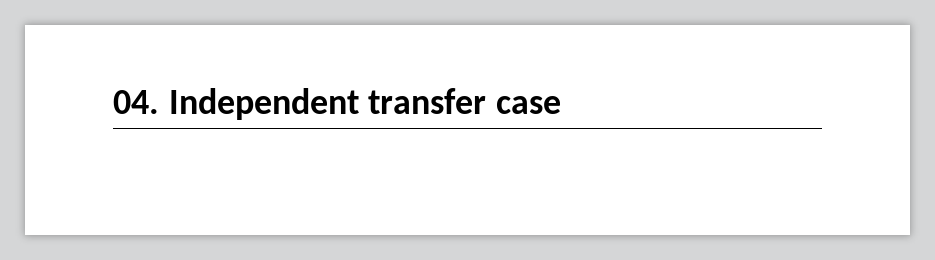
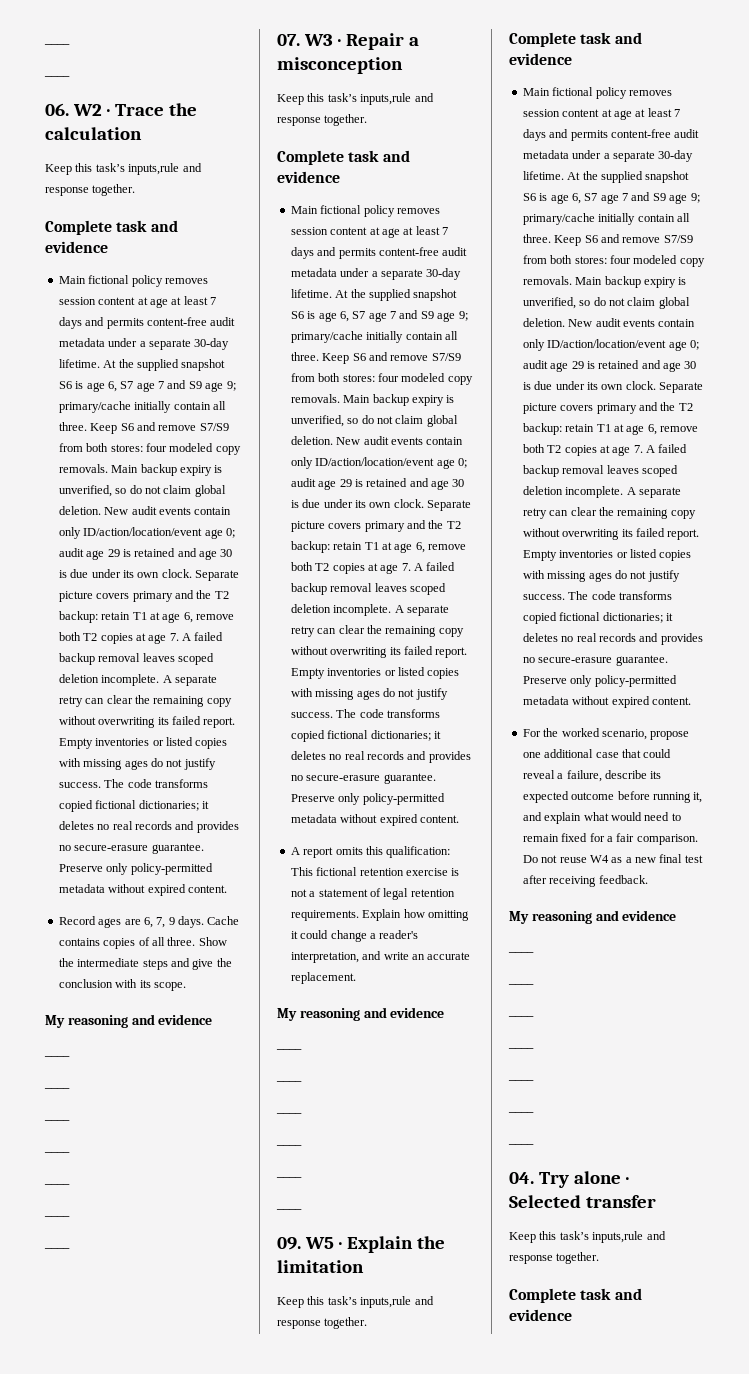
[113,88,562,120] 04. Independent transfer case -> [44,43,70,45] [44,75,70,77] [45,103,197,116] [45,127,142,140] [45,163,202,175] [45,184,136,196] [45,220,178,235] [45,241,108,253] [58,275,208,287] [58,296,216,308] [58,317,236,329] [58,338,230,350] [58,359,226,371] [58,380,236,392] [58,401,226,413] [58,422,229,434] [58,443,241,455] [58,464,223,476] [58,485,226,497] [58,506,232,515] [58,527,235,539] [58,548,233,560] [58,569,239,581] [58,590,229,602] [58,611,234,623] [58,632,224,644] [58,653,214,665] [58,674,217,686] [58,695,232,707] [58,716,236,728] [58,737,228,749] [58,758,216,770] [58,779,208,788] [58,800,209,812] [58,821,239,833] [58,843,204,854] [58,863,213,875] [58,884,227,896] [58,916,240,928] [58,937,227,949] [58,958,232,970] [58,979,186,991] [45,1014,213,1028] [44,1055,70,1057] [44,1087,70,1089] [44,1119,70,1121] [44,1151,70,1153] [44,1183,70,1185] [44,1215,70,1217] [44,1247,70,1249] [277,33,419,50] [277,57,403,74] [277,93,434,105] [277,114,368,126] [277,150,410,165] [277,171,340,183] [290,205,440,217] [290,226,448,238] [290,247,468,259] [290,268,462,280] [290,289,458,301] [290,310,468,322] [290,331,458,343] [290,352,461,364] [290,373,473,385] [290,394,455,406] [290,415,458,427] [290,436,464,445] [290,457,467,469] [290,478,465,490] [290,499,471,511] [290,520,461,532] [290,541,466,553] [290,562,456,574] [290,583,446,595] [290,604,449,616] [290,625,464,637] [290,646,468,658] [290,667,460,679] [290,688,448,700] [290,709,440,718] [290,730,441,742] [290,751,471,763] [290,773,436,784] [290,793,445,805] [290,814,459,826] [290,846,451,858] [290,867,460,876] [290,888,455,900] [290,909,469,921] [290,930,419,942] [290,951,471,963] [290,972,356,984] [277,1007,445,1021] [276,1048,302,1050] [276,1080,302,1082] [276,1112,302,1114] [276,1144,302,1146] [276,1176,302,1178] [276,1208,302,1210] [277,1236,445,1253] [277,1260,364,1273] [277,1296,434,1308] [277,1317,368,1329] [509,32,642,47] [509,53,572,65] [522,87,672,99] [522,108,680,120] [522,129,700,141] [522,150,694,162] [522,171,690,183] [522,192,700,204] [522,213,690,225] [522,234,693,246] [522,255,705,267] [522,276,687,288] [522,297,690,309] [522,318,696,327] [522,339,699,351] [522,360,697,372] [522,381,703,393] [522,402,693,414] [522,423,698,435] [522,444,688,456] [522,465,678,477] [522,486,681,498] [522,507,696,519] [522,528,700,540] [522,549,692,561] [522,570,680,582] [522,591,672,600] [522,612,673,624] [522,633,703,645] [522,655,668,666] [522,675,677,687] [522,696,691,708] [522,728,690,740] [522,749,672,758] [522,770,662,782] [522,791,703,803] [522,812,681,824] [522,833,698,845] [522,854,703,863] [522,875,648,887] [509,910,677,924] [508,951,534,953] [508,983,534,985] [508,1015,534,1017] [508,1047,534,1049] [508,1079,534,1081] [508,1111,534,1113] [508,1143,534,1145] [509,1171,629,1188] [509,1195,656,1208] [509,1231,666,1243] [509,1252,600,1264] [509,1288,642,1303] [509,1309,572,1321] ____ // ____ // 06. W2 · Trace the calculation // Keep this task’s inputs,rule and response together. // Complete task and evidence // Main fictional policy removes session content at age at least 7 days and permits content-free audit metadata under a separate 30-day lifetime. At the supplied snapshot S6 is age 6, S7 age 7 and S9 age 9; primary/cache initially contain all three. Keep S6 and remove S7/S9 from both stores: four modeled copy removals. Main backup expiry is unverified, so do not claim global deletion. New audit events contain only ID/action/location/event age 0; audit age 29 is retained and age 30 is due under its own clock. Separate picture covers primary and the T2 backup: retain T1 at age 6, remove both T2 copies at age 7. A failed backup removal leaves scoped deletion incomplete. A separate retry can clear the remaining copy without overwriting its failed report. Empty inventories or listed copies with missing ages do not justify success. The code transforms copied fictional dictionaries; it deletes no real records and provides no secure-erasure guarantee. Preserve only policy-permitted metadata without expired content. // Record ages are 6, 7, 9 days. Cache contains copies of all three. Show the intermediate steps and give the conclusion with its scope. // My reasoning and evidence // ____ // ____ // ____ // ____ // ____ // ____ // ____ // 07. W3 · Repair a misconception // Keep this task’s inputs,rule and response together. // Complete task and evidence // Main fictional policy removes session content at age at least 7 days and permits content-free audit metadata under a separate 30-day lifetime. At the supplied snapshot S6 is age 6, S7 age 7 and S9 age 9; primary/cache initially contain all three. Keep S6 and remove S7/S9 from both stores: four modeled copy removals. Main backup expiry is unverified, so do not claim global deletion. New audit events contain only ID/action/location/event age 0; audit age 29 is retained and age 30 is due under its own clock. Separate picture covers primary and the T2 backup: retain T1 at age 6, remove both T2 copies at age 7. A failed backup removal leaves scoped deletion incomplete. A separate retry can clear the remaining copy without overwriting its failed report. Empty inventories or listed copies with missing ages do not justify success. The code transforms copied fictional dictionaries; it deletes no real records and provides no secure-erasure guarantee. Preserve only policy-permitted metadata without expired content. // A report omits this qualification: This fictional retention exercise is not a statement of legal retention requirements. Explain how omitting it could change a reader's interpretation, and write an accurate replacement. // My reasoning and evidence // ____ // ____ // ____ // ____ // ____ // ____ // 09. W5 · Explain the limitation // Keep this task’s inputs,rule and response together. // Complete task and evidence // Main fictional policy removes session content at age at least 7 days and permits content-free audit metadata under a separate 30-day lifetime. At the supplied snapshot S6 is age 6, S7 age 7 and S9 age 9; primary/cache initially contain all three. Keep S6 and remove S7/S9 from both stores: four modeled copy removals. Main backup expiry is unverified, so do not claim global deletion. New audit events contain only ID/action/location/event age 0; audit age 29 is retained and age 30 is due under its own clock. Separate picture covers primary and the T2 backup: retain T1 at age 6, remove both T2 copies at age 7. A failed backup removal leaves scoped deletion incomplete. A separate retry can clear the remaining copy without overwriting its failed report. Empty inventories or listed copies with missing ages do not justify success. The code transforms copied fictional dictionaries; it deletes no real records and provides no secure-erasure guarantee. Preserve only policy-permitted metadata without expired content. // For the worked scenario, propose one additional case that could reveal a failure, describe its expected outcome before running it, and explain what would need to remain fixed for a fair comparison. Do not reuse W4 as a new final test after receiving feedback. // My reasoning and evidence // ____ // ____ // ____ // ____ // ____ // ____ // ____ // 04. Try alone · Selected transfer // Keep this task’s inputs,rule and response together. // Complete task and evidence

